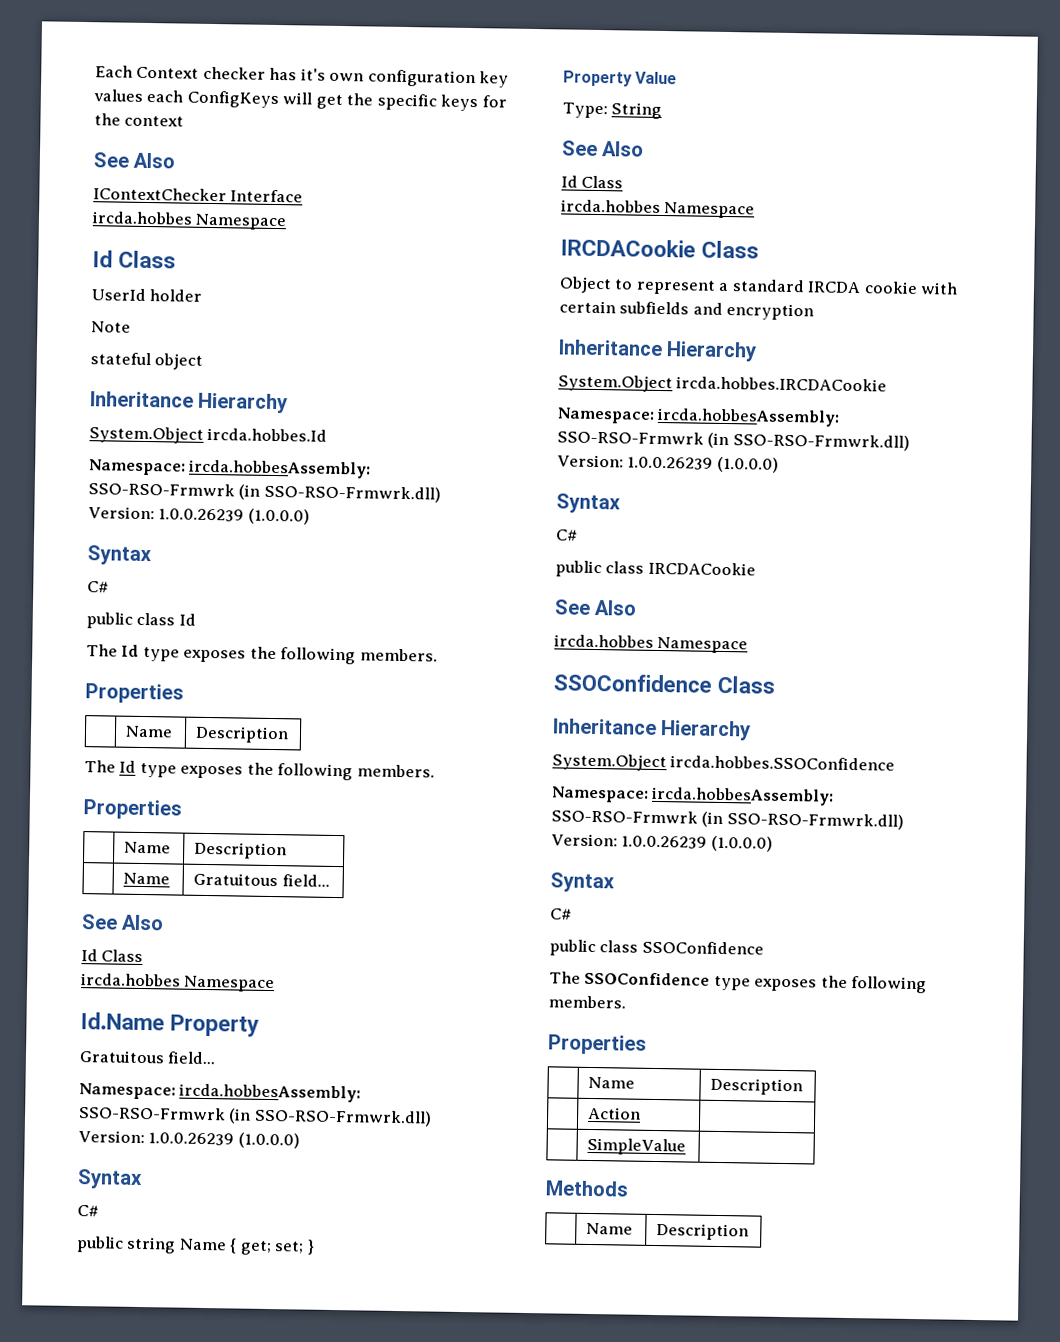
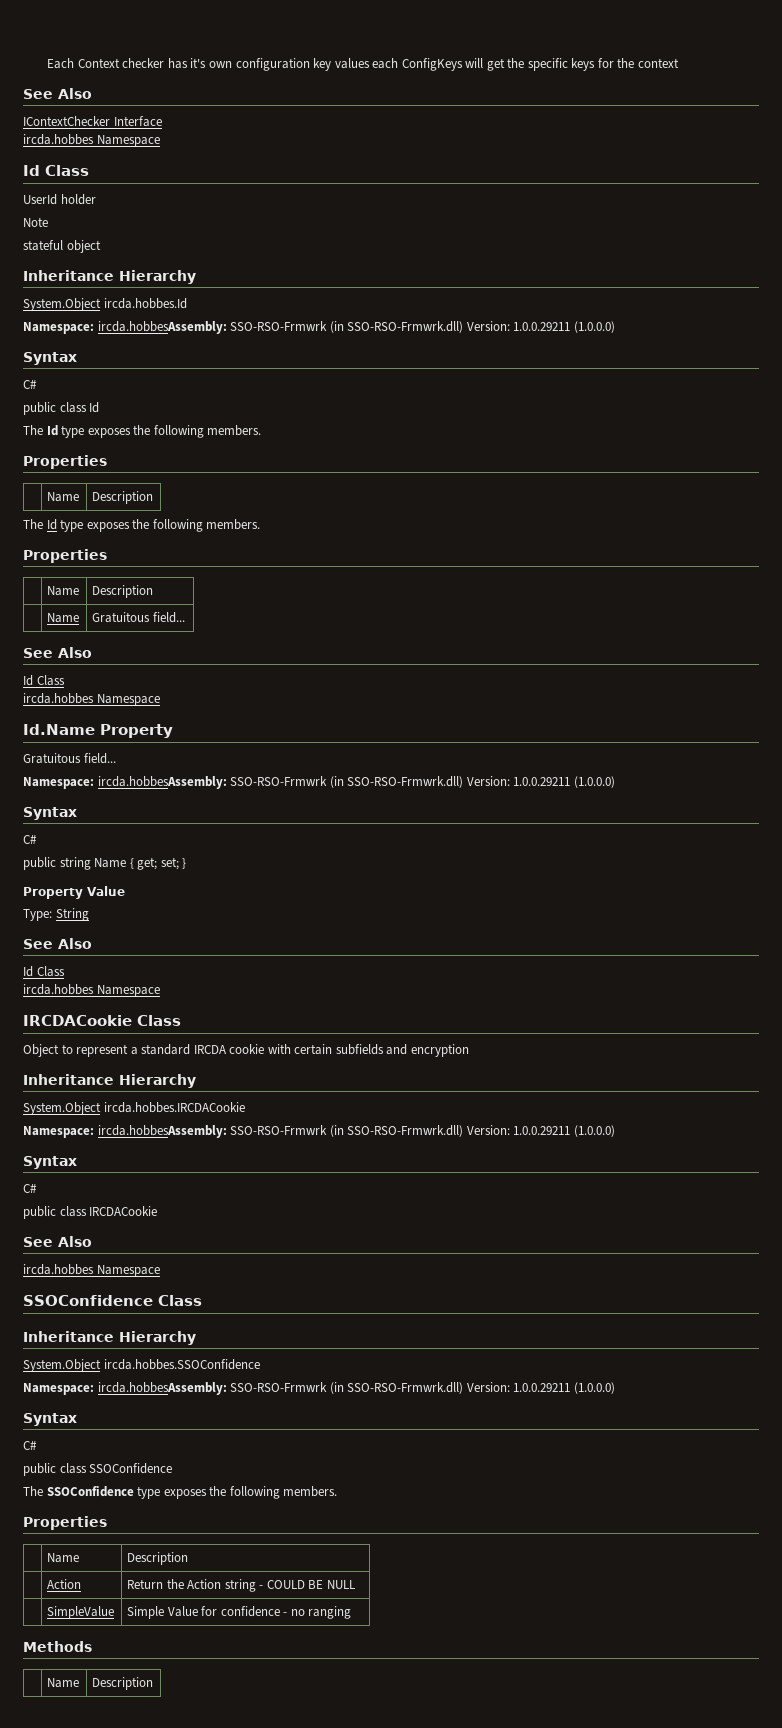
[158,508,245,522] 1.0.0.26239 -> [513,322,571,331] 1.0.0.29211
[148,1132,235,1146] 1.0.0.26239 -> [513,777,571,786] 1.0.0.29211
[627,456,714,470] 1.0.0.26239 -> [513,1126,571,1135] 1.0.0.29211
[621,835,708,849] 1.0.0.26239 -> [513,1383,571,1392] 1.0.0.29211
[587,1137,687,1156] // | SimpleValue | -> [127,1579,355,1592] [47,1606,115,1619] [127,1606,352,1619] Return the Action string - COULD BE NULL // | SimpleValue | Simple Value for confidence - no ranging

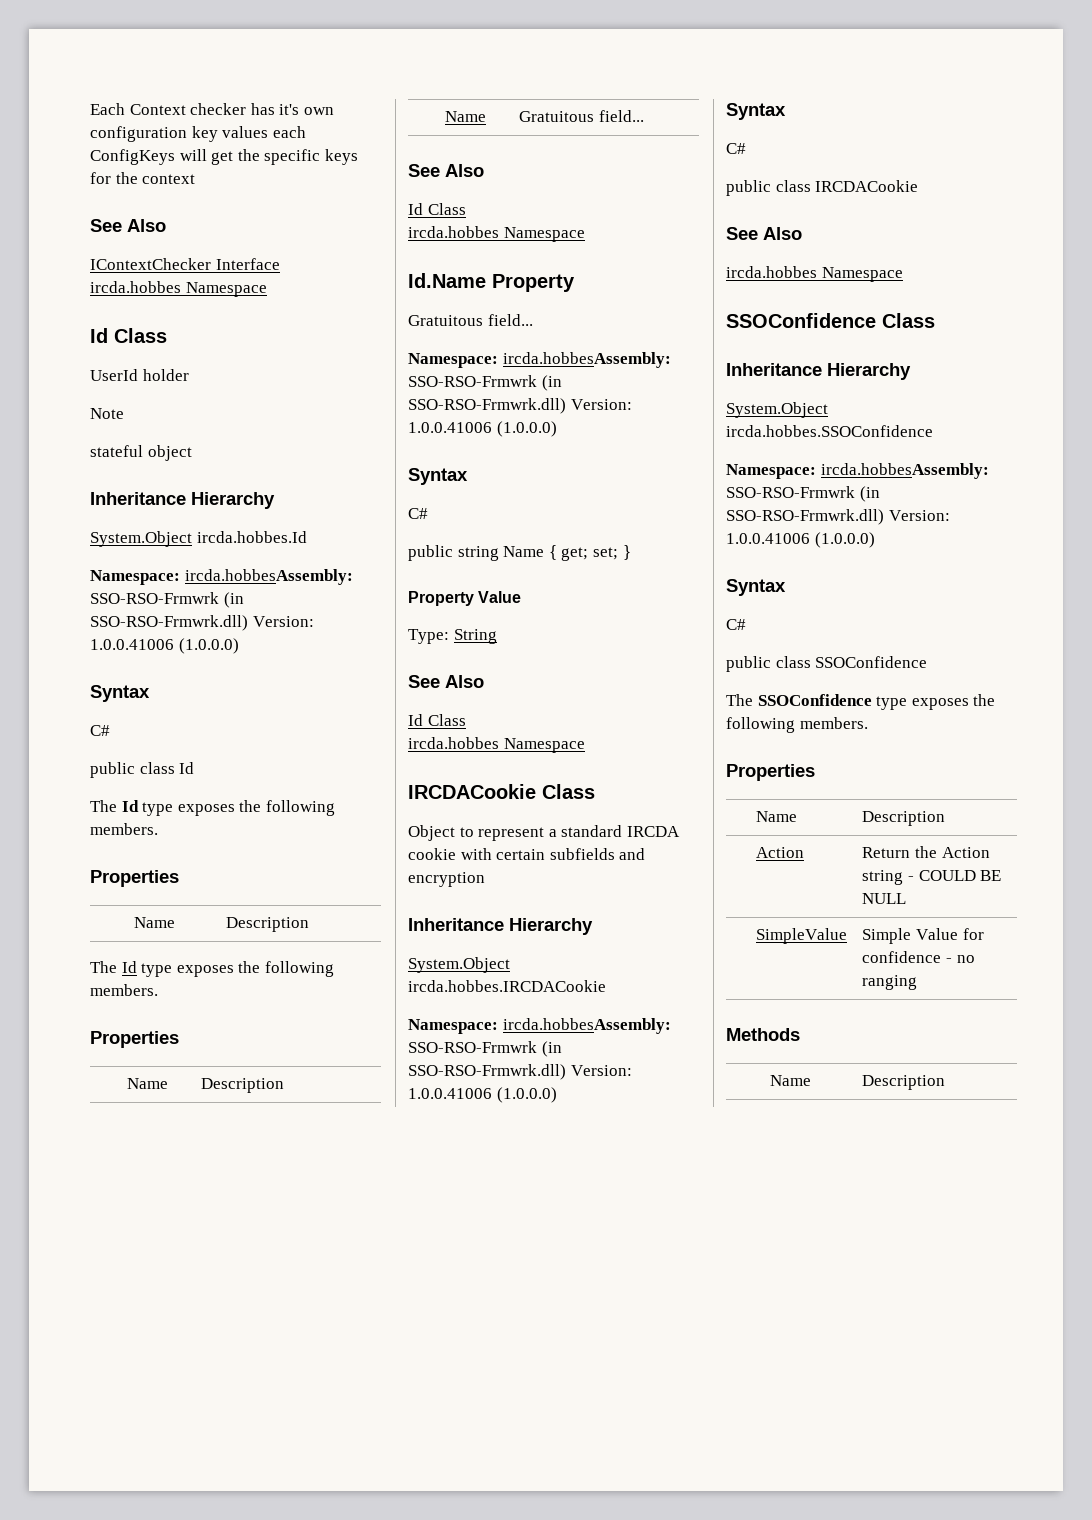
[513,322,571,331] 1.0.0.29211 -> [90,639,174,650] 1.0.0.41006
[513,777,571,786] 1.0.0.29211 -> [408,422,492,433] 1.0.0.41006
[513,1126,571,1135] 1.0.0.29211 -> [408,1088,492,1099] 1.0.0.41006
[513,1383,571,1392] 1.0.0.29211 -> [726,533,810,544] 1.0.0.41006

